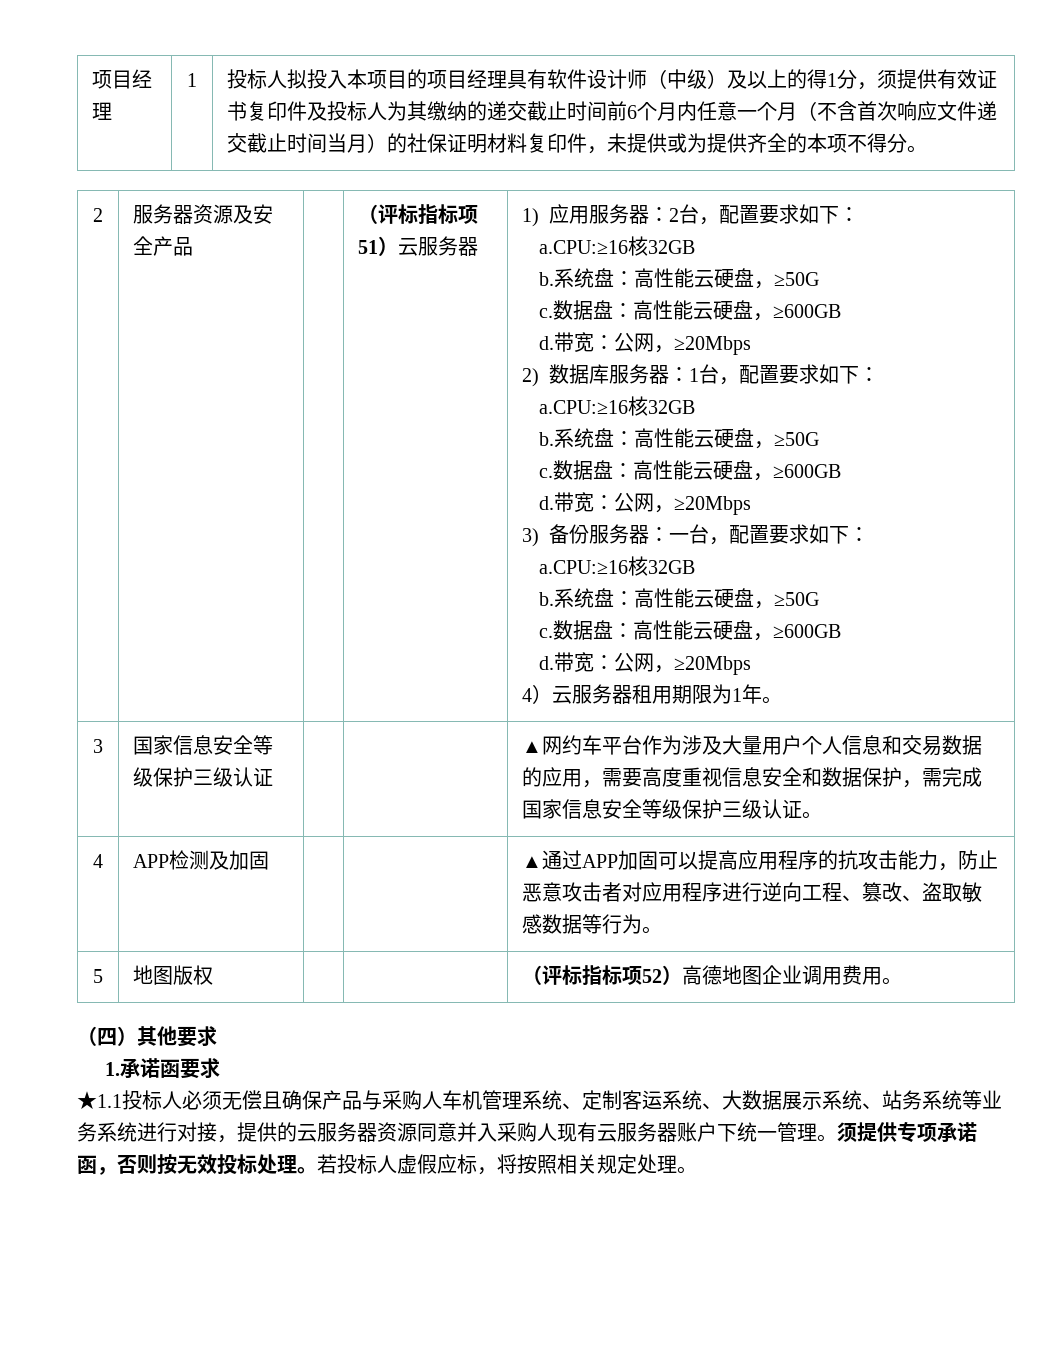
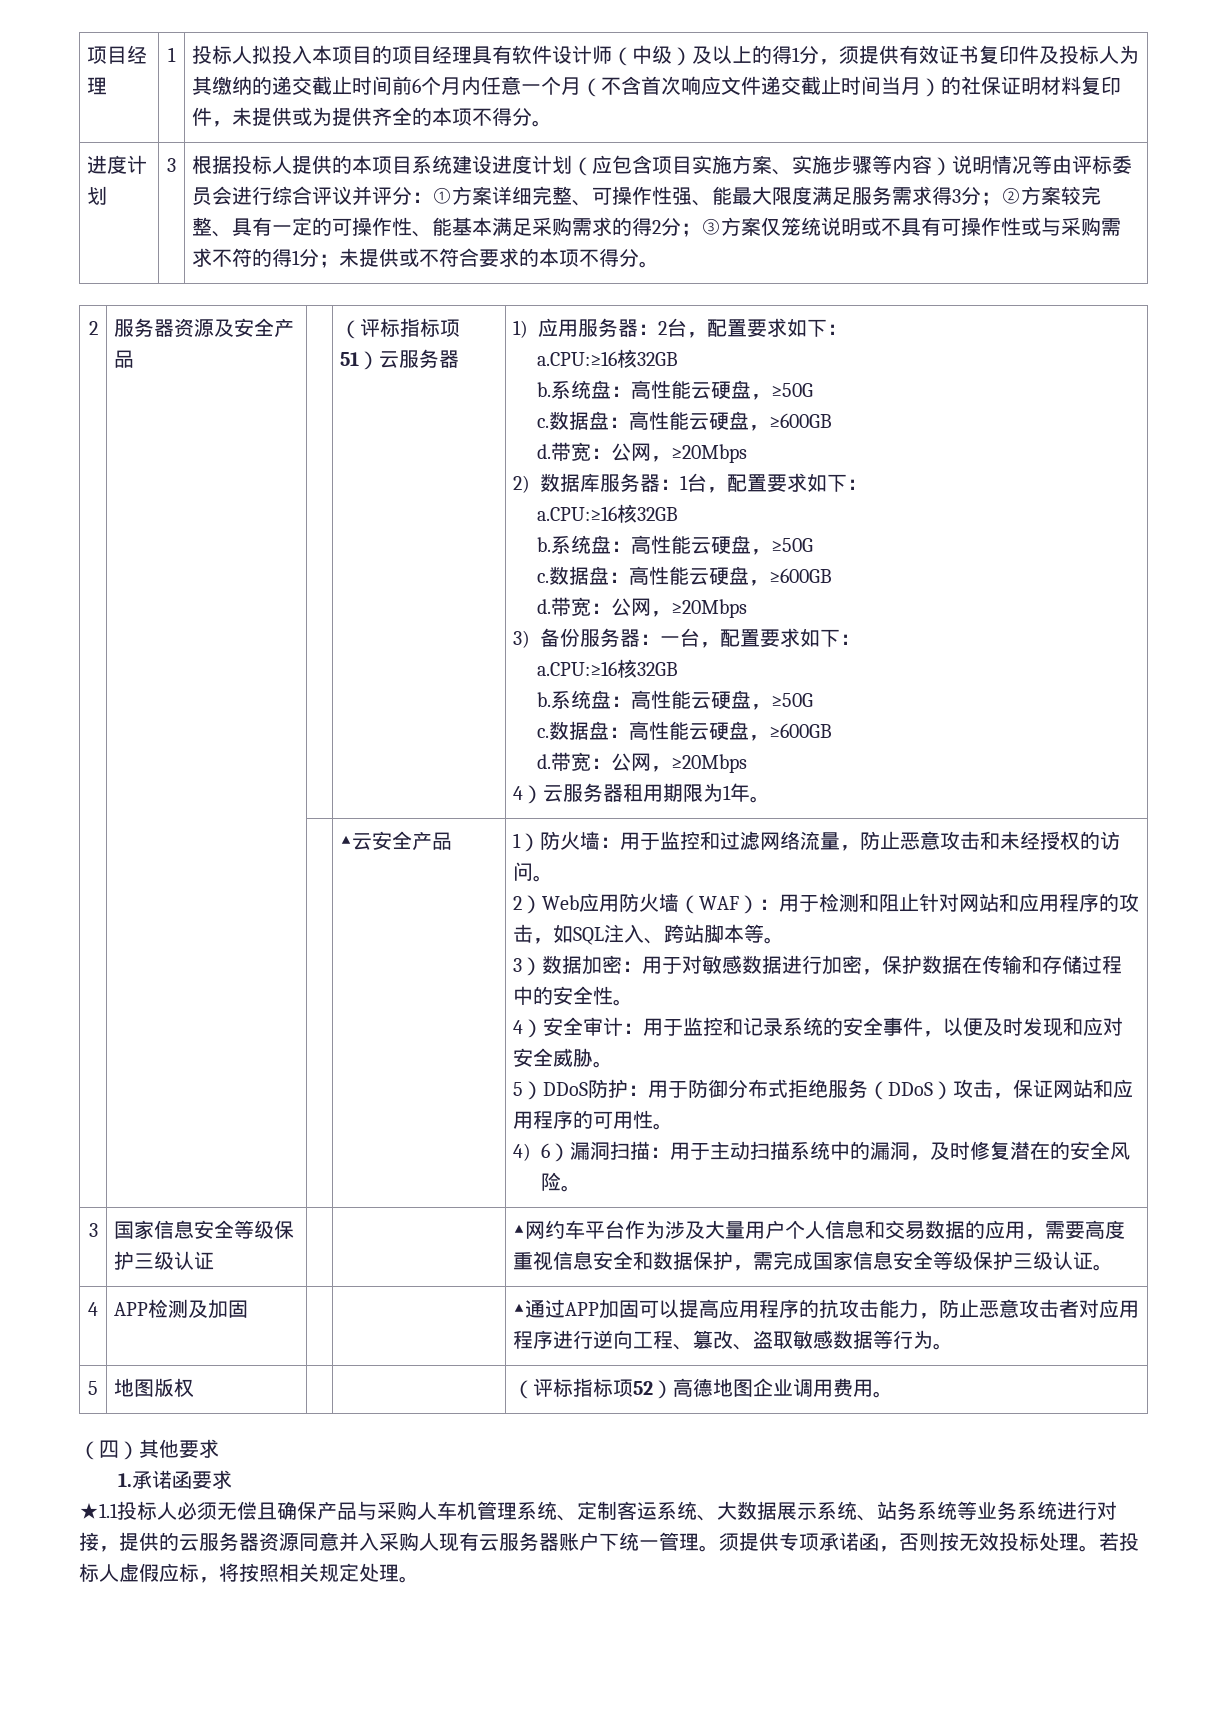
(928, 149) none -> [87,155,148,174] [87,186,108,205] [167,158,176,172] [192,155,1133,176] [192,186,1102,206] [192,217,1122,237] [192,248,660,268] // 进度计划 | 3 | 根据投标人提供的本项目系统建设进度计划（应包含项目实施方案、实施步骤等内容）说明情况等由评标委员会进行综合评议并评分：①方案详细完整、可操作性强、能最大限度满足服务需求得3分；②方案较完整、具有一定的可操作性、能基本满足采购需求的得2分；③方案仅笼统说明或不具有可操作性或与采购需求不符的得1分；未提供或不符合要求的本项不得分。
(783, 700) none -> [340,831,453,850] [513,831,1121,852] [513,862,554,882] [513,893,1140,914] [513,924,785,945] [513,955,1123,976] [513,986,634,1006] [513,1017,1124,1038] [513,1048,614,1068] [513,1079,1134,1100] [513,1110,674,1130] [513,1141,1131,1162] [541,1172,582,1192] // | | | ▲云安全产品 | 1）防火墙：用于监控和过滤网络流量，防止恶意攻击和未经授权的访问。 // 2）Web应用防火墙（WAF）：用于检测和阻止针对网站和应用程序的攻击，如SQL注入、跨站脚本等。 // 3）数据加密：用于对敏感数据进行加密，保护数据在传输和存储过程中的安全性。 // 4）安全审计：用于监控和记录系统的安全事件，以便及时发现和应对安全威胁。 // 5）DDoS防护：用于防御分布式拒绝服务（DDoS）攻击，保证网站和应用程序的可用性。 // 4) 6）漏洞扫描：用于主动扫描系统中的漏洞，及时修复潜在的安全风险。

